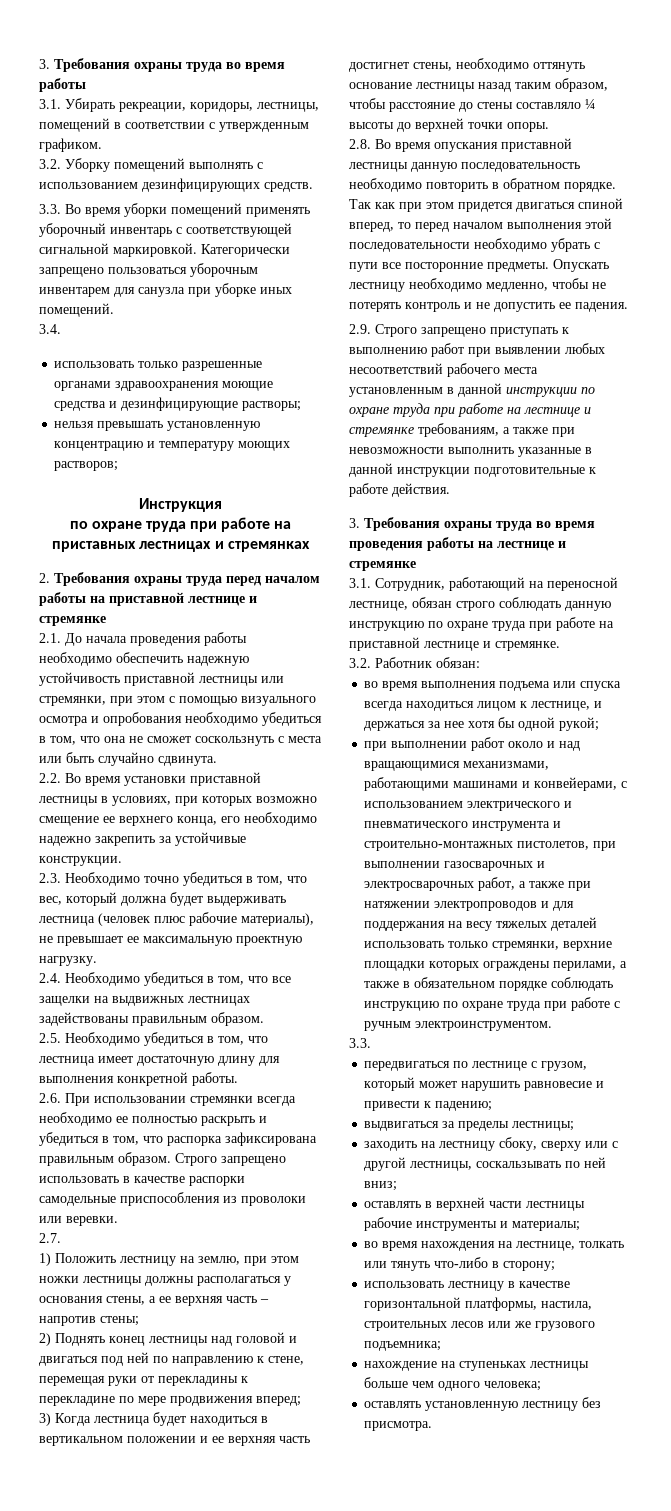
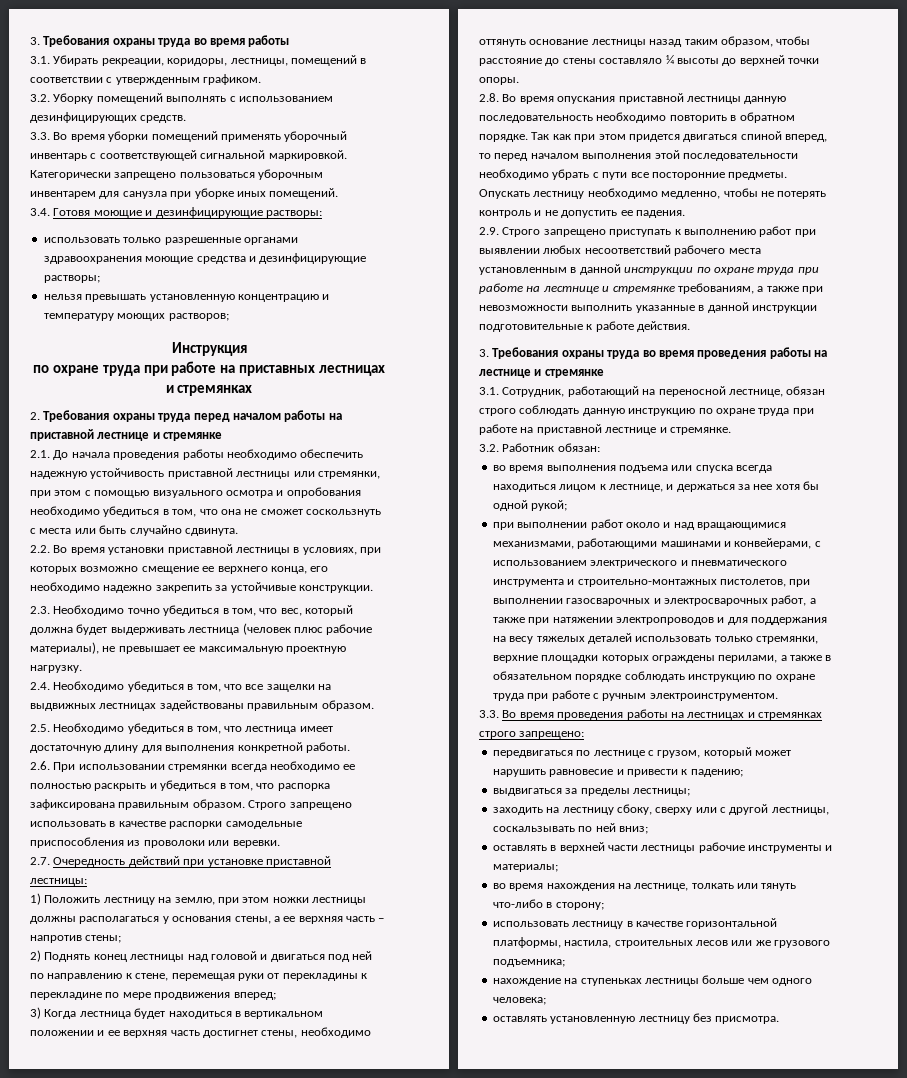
(61, 329) none -> [53,207,322,218] Готовя моющие и дезинфицирующие растворы:
(61, 1238) none -> [53,856,331,867] [30,878,87,886] Очередность действий при установке приставной лестницы:
(371, 1043) none -> [502,709,822,720] [479,731,585,739] Во время проведения работы на лестницах и стремянках строго запрещено:

